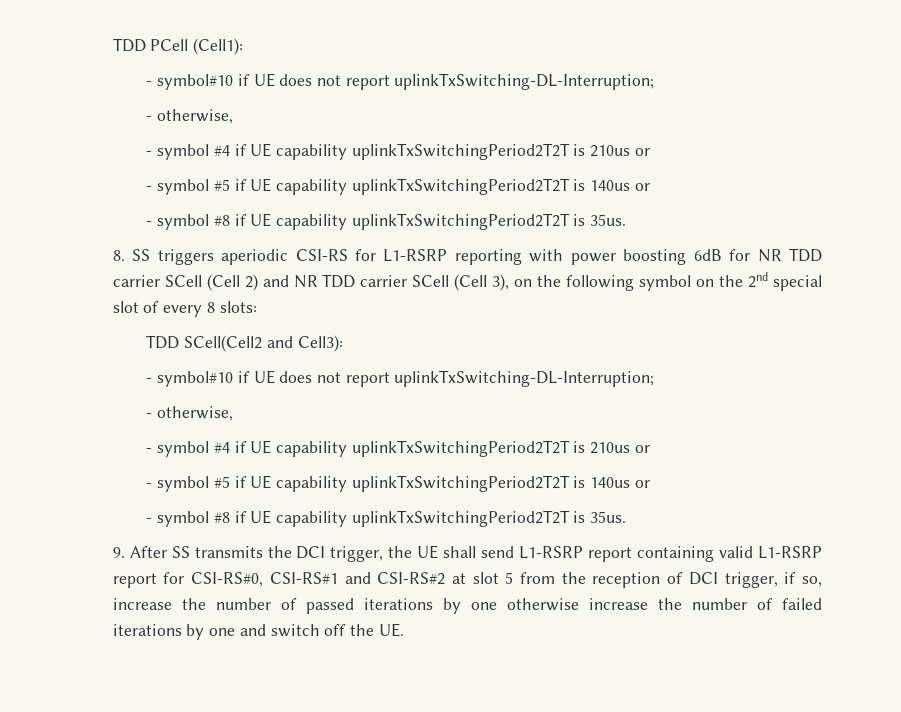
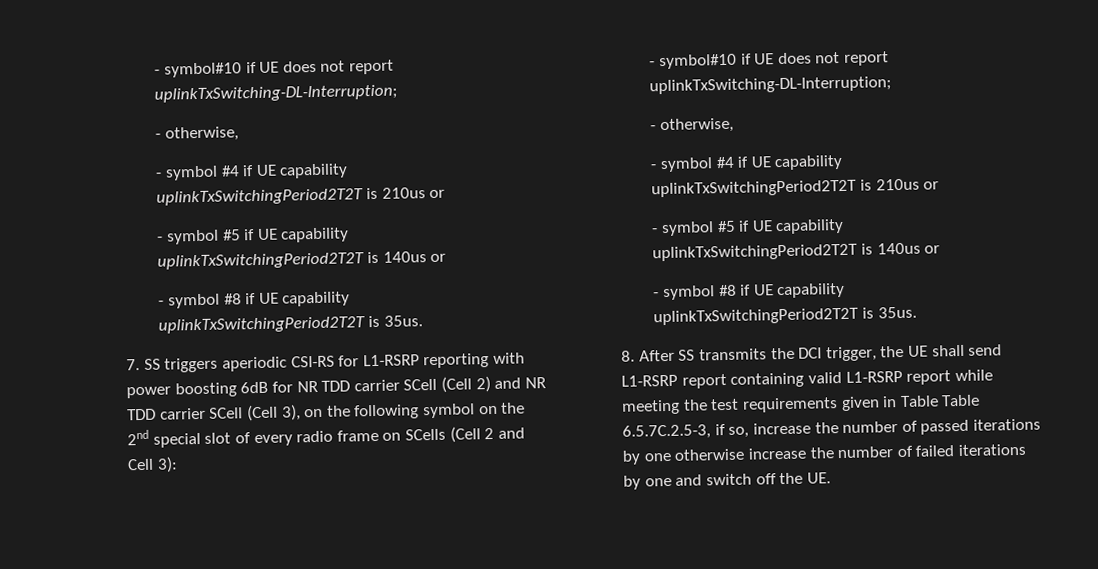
[112,38,244,55] TDD PCell (Cell1): -> [154,59,395,78] [154,84,399,103] [155,126,240,142] [156,163,349,181] [156,187,446,206] [157,227,350,245] [157,251,447,270] [158,291,351,309] [158,315,423,334] [126,352,525,373] [126,376,546,399] [127,402,526,422] [127,426,525,448] [127,456,178,473] - symbol#10 if UE does not report uplinkTxSwitching-DL-Interruption; // - otherwise, // - symbol #4 if UE capability uplinkTxSwitchingPeriod2T2T is 210us or // - symbol #5 if UE capability uplinkTxSwitchingPeriod2T2T is 140us or // - symbol #8 if UE capability uplinkTxSwitchingPeriod2T2T is 35us. // 7. SS triggers aperiodic CSI-RS for L1-RSRP reporting with power boosting 6dB for NR TDD carrier SCell (Cell 2) and NR TDD carrier SCell (Cell 3), on the following symbol on the 2nd special slot of every radio frame on SCells (Cell 2 and Cell 3):
[132,248,822,265] [112,272,823,291] [112,301,257,317] [146,335,343,352] [146,370,655,387] [146,406,234,421] [146,440,650,457] [146,475,650,492] [146,510,627,527] [112,547,125,558] SS triggers aperiodic CSI-RS for L1-RSRP reporting with power boosting 6dB for NR TDD carrier SCell (Cell 2) and NR TDD carrier SCell (Cell 3), on the following symbol on the 2nd special slot of every 8 slots: // TDD SCell(Cell2 and Cell3): // - symbol#10 if UE does not report uplinkTxSwitching-DL-Interruption; // - otherwise, // - symbol #4 if UE capability uplinkTxSwitchingPeriod2T2T is 210us or // - symbol #5 if UE capability uplinkTxSwitchingPeriod2T2T is 140us or // - symbol #8 if UE capability uplinkTxSwitchingPeriod2T2T is 35us. // 9. -> (636, 356) none
[163,572,778,588] for CSI-RS#0, CSI-RS#1 and CSI-RS#2 at slot 5 from the reception of DCI trigger, -> [954,369,993,382] [621,394,981,415] [622,424,712,440] while meeting the test requirements given in Table Table 6.5.7C.2.5-3,

